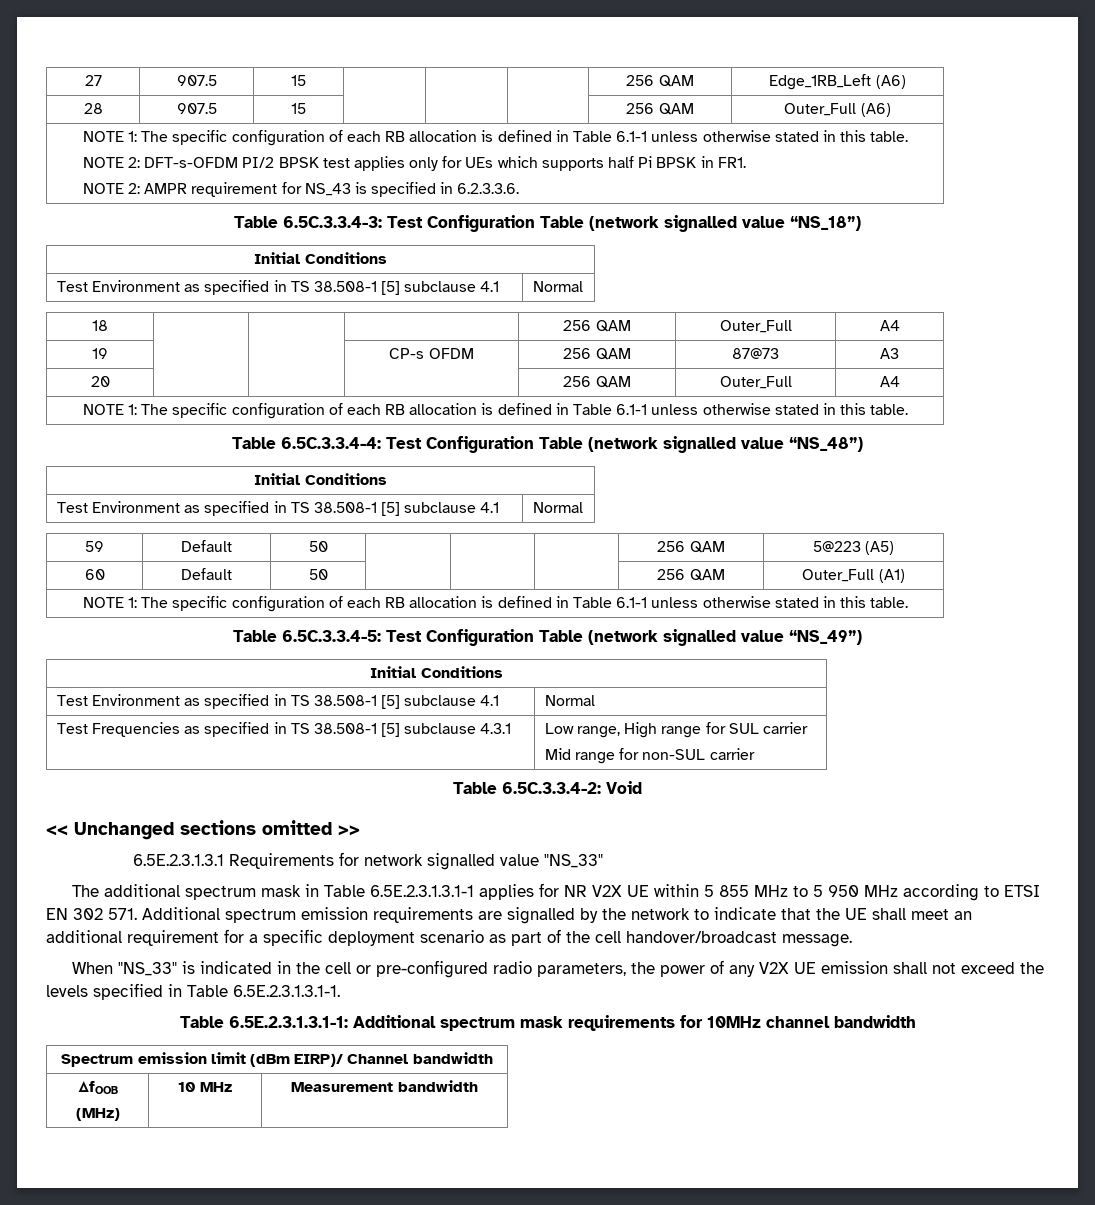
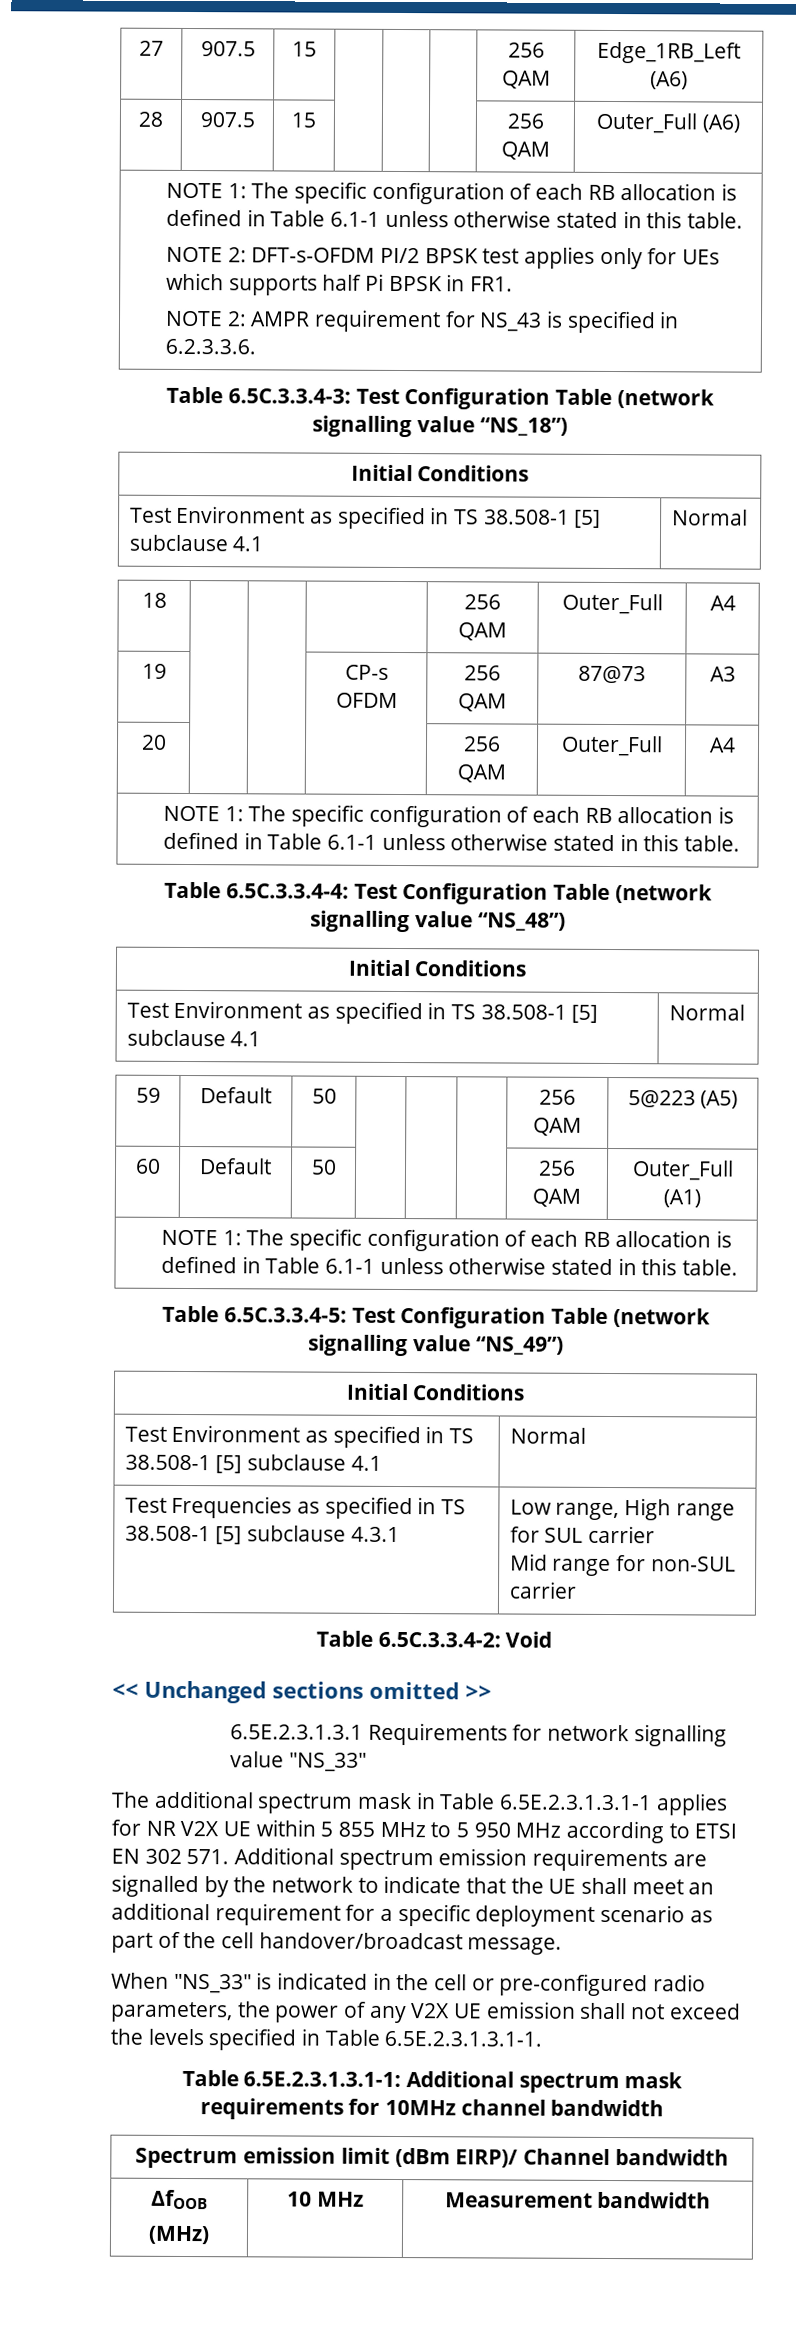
[664,215,737,232] signalled -> [312,415,413,438] signalling
[663,436,736,453] signalled -> [310,910,411,933] signalling
[663,629,736,646] signalled -> [308,1334,409,1357] signalling
[426,853,495,870] signalled -> [633,1724,727,1747] signalling

